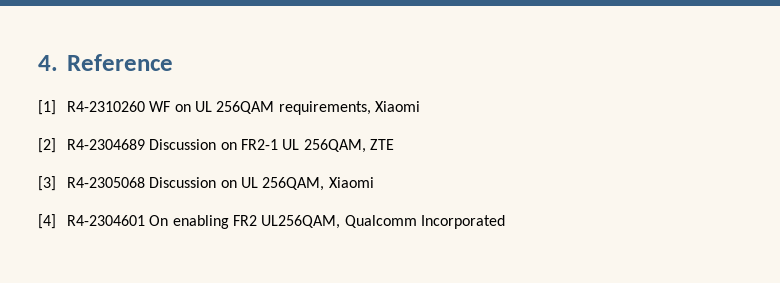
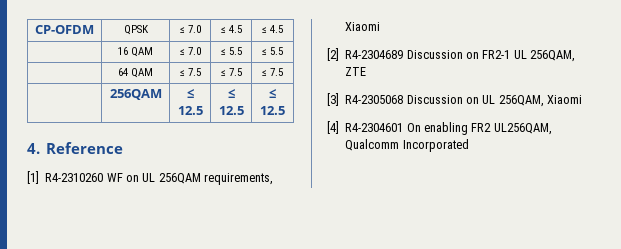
(38, 63) none -> [35,25,94,34] [123,25,149,35] [179,25,201,33] [220,25,242,33] [262,25,283,33] [117,47,153,57] [179,47,201,55] [220,47,242,55] [262,47,283,55] [117,68,153,78] [179,68,201,76] [220,68,242,76] [262,68,283,76] [109,89,162,100] [186,89,194,98] [177,106,203,115] [227,89,235,98] [218,106,244,115] [269,89,276,98] [260,106,285,115] CP-OFDM | QPSK | ≤ 7.0 | ≤ 4.5 | ≤ 4.5 // | 16 QAM | ≤ 7.0 | ≤ 5.5 | ≤ 5.5 // | 64 QAM | ≤ 7.5 | ≤ 7.5 | ≤ 7.5 // | 256QAM | ≤ 12.5 | ≤ 12.5 | ≤ 12.5 //

